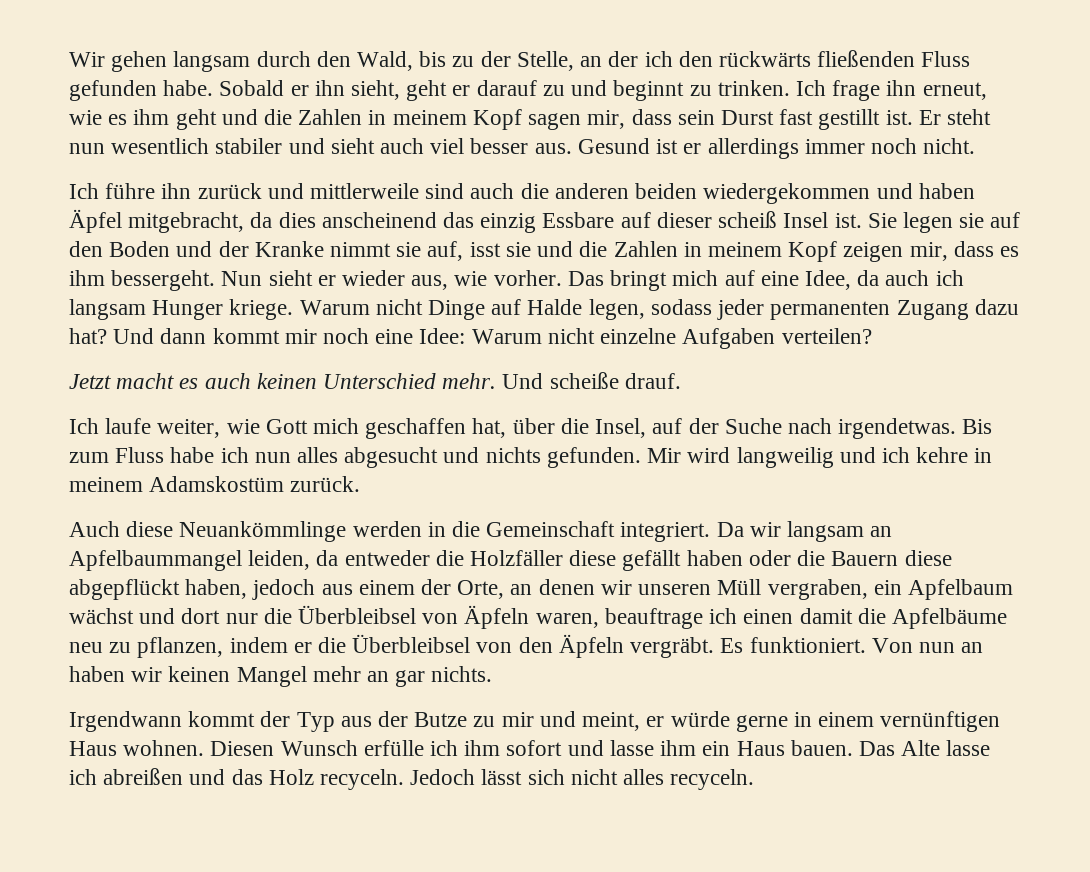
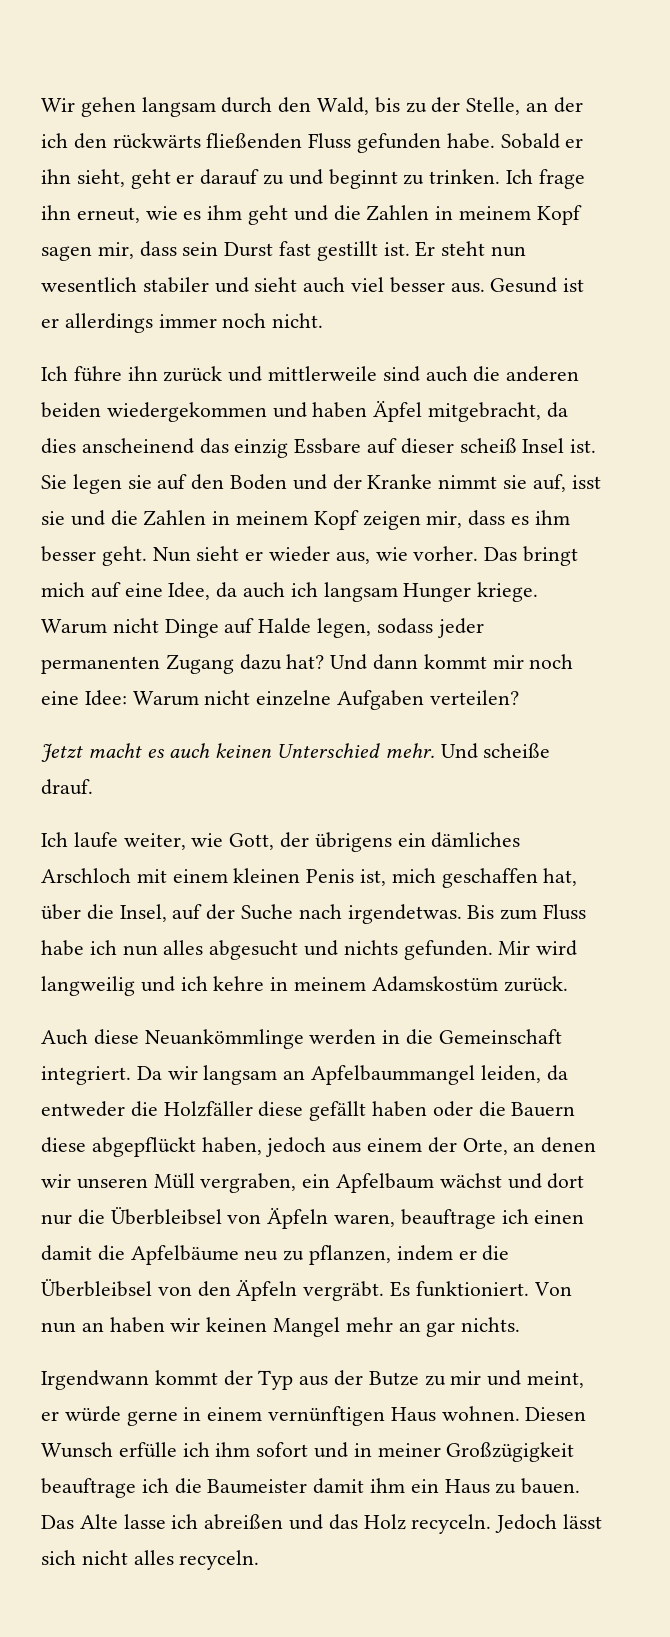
[111,270,216,291] bessergeht. -> [41,546,147,566] besser geht.
[265,419,308,434] Gott -> [229,832,521,852] [41,868,387,886] Gott, der übrigens ein dämliches Arschloch mit einem kleinen Penis ist,
[609,740,654,756] lasse -> [353,1442,575,1462] [41,1478,365,1498] in meiner Großzügigkeit beauftrage ich die Baumeister damit
(785, 748) none -> [495,1483,517,1494] zu

